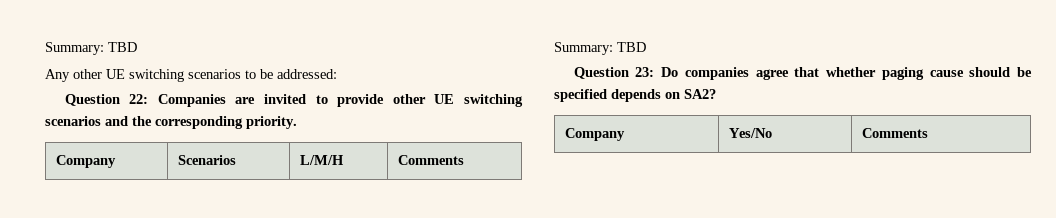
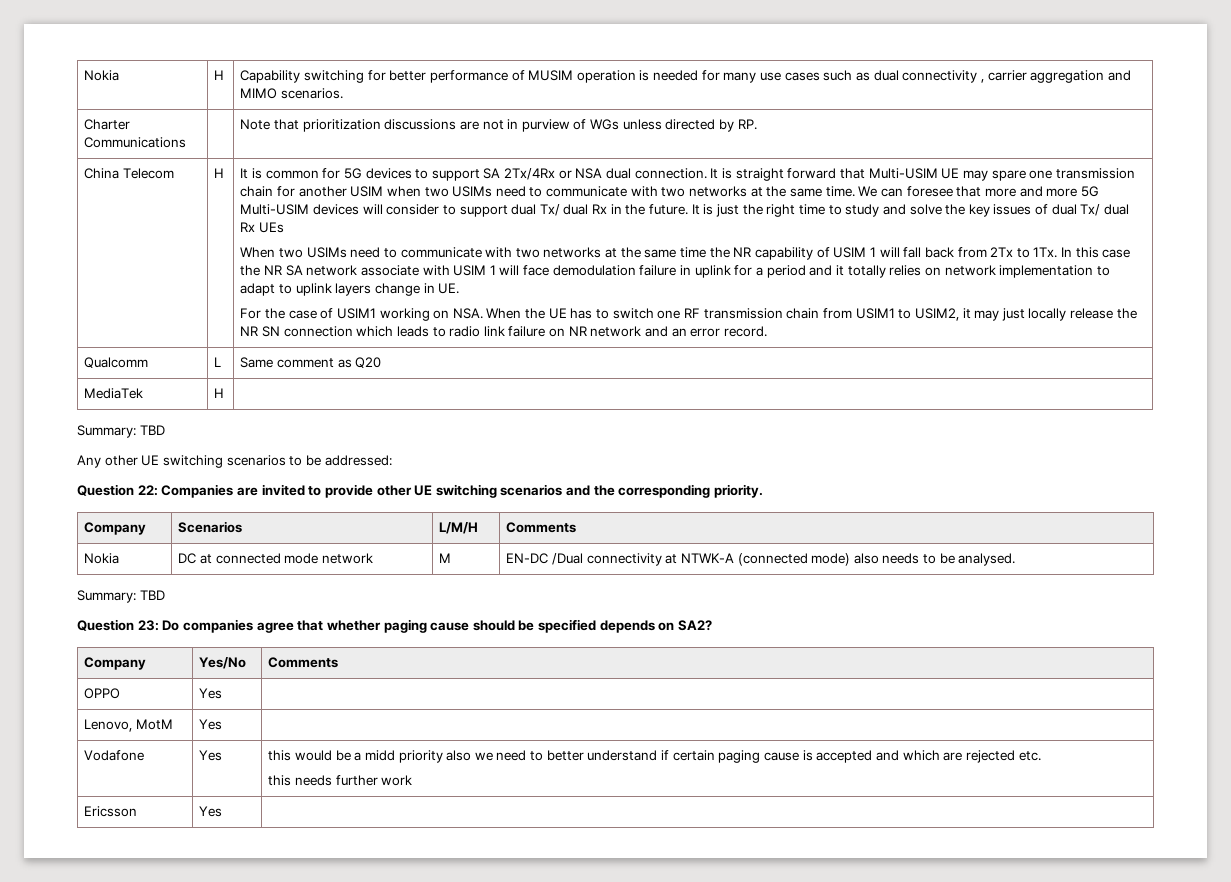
(45, 48) none -> [84,70,120,81] [214,70,225,80] [240,70,1131,83] [240,88,343,99] [84,119,131,130] [84,137,187,148] [240,119,757,132] [84,168,174,179] [214,168,225,178] [240,168,1135,181] [240,186,1099,197] [240,204,1130,217] [240,222,284,233] [240,247,1131,260] [240,265,1110,278] [240,283,460,296] [240,308,1137,321] [240,326,768,337] [84,357,149,368] [214,357,222,367] [240,357,382,368] [84,388,144,399] [214,388,225,398] Nokia | H | Capability switching for better performance of MUSIM operation is needed for many use cases such as dual connectivity , carrier aggregation and MIMO scenarios. // Charter Communications | | Note that prioritization discussions are not in purview of WGs unless directed by RP. // China Telecom | H | It is common for 5G devices to support SA 2Tx/4Rx or NSA dual connection. It is straight forward that Multi-USIM UE may spare one transmission chain for another USIM when two USIMs need to communicate with two networks at the same time. We can foresee that more and more 5G Multi-USIM devices will consider to support dual Tx/ dual Rx in the future. It is just the right time to study and solve the key issues of dual Tx/ dual Rx UEs // When two USIMs need to communicate with two networks at the same time the NR capability of USIM 1 will fall back from 2Tx to 1Tx. In this case the NR SA network associate with USIM 1 will face demodulation failure in uplink for a period and it totally relies on network implementation to adapt to uplink layers change in UE. // For the case of USIM1 working on NSA. When the UE has to switch one RF transmission chain from USIM1 to USIM2, it may just locally release the NR SN connection which leads to radio link failure on NR network and an error record. // Qualcomm | L | Same comment as Q20 // MediaTek | H | //
(464, 160) none -> [84,553,120,564] [178,553,373,564] [439,553,452,563] [506,553,1016,566] // Nokia | DC at connected mode network | M | EN-DC /Dual connectivity at NTWK-A (connected mode) also needs to be analysed.
(928, 133) none -> [84,688,121,699] [199,688,223,699] [84,719,173,732] [199,719,223,730] [84,750,145,761] [199,750,223,761] [268,750,1041,763] [268,775,413,786] [84,806,138,817] [199,806,223,817] // OPPO | Yes | // Lenovo, MotM | Yes | // Vodafone | Yes | this would be a midd priority also we need to better understand if certain paging cause is accepted and which are rejected etc. // this needs further work // Ericsson | Yes |

